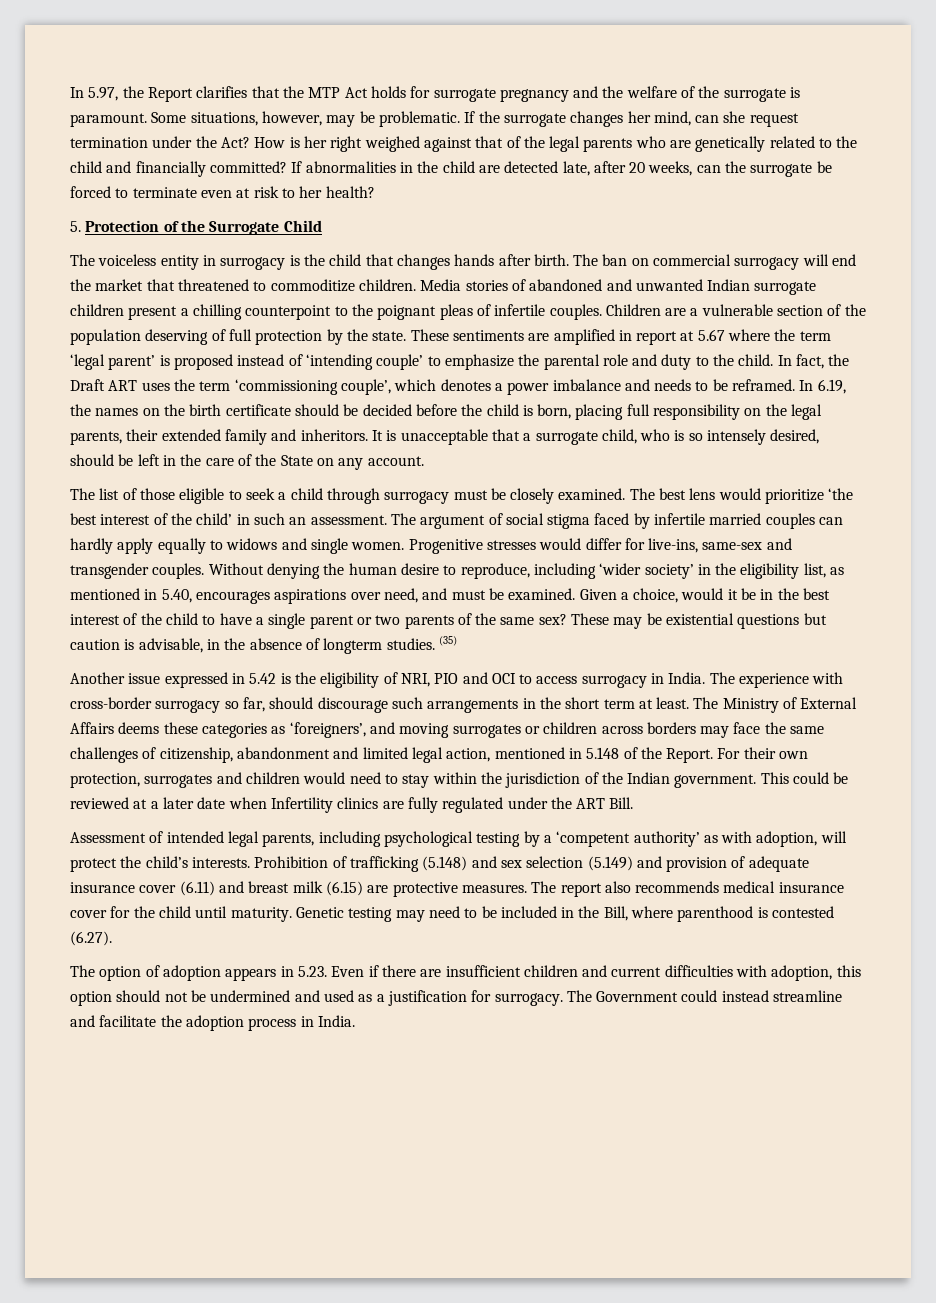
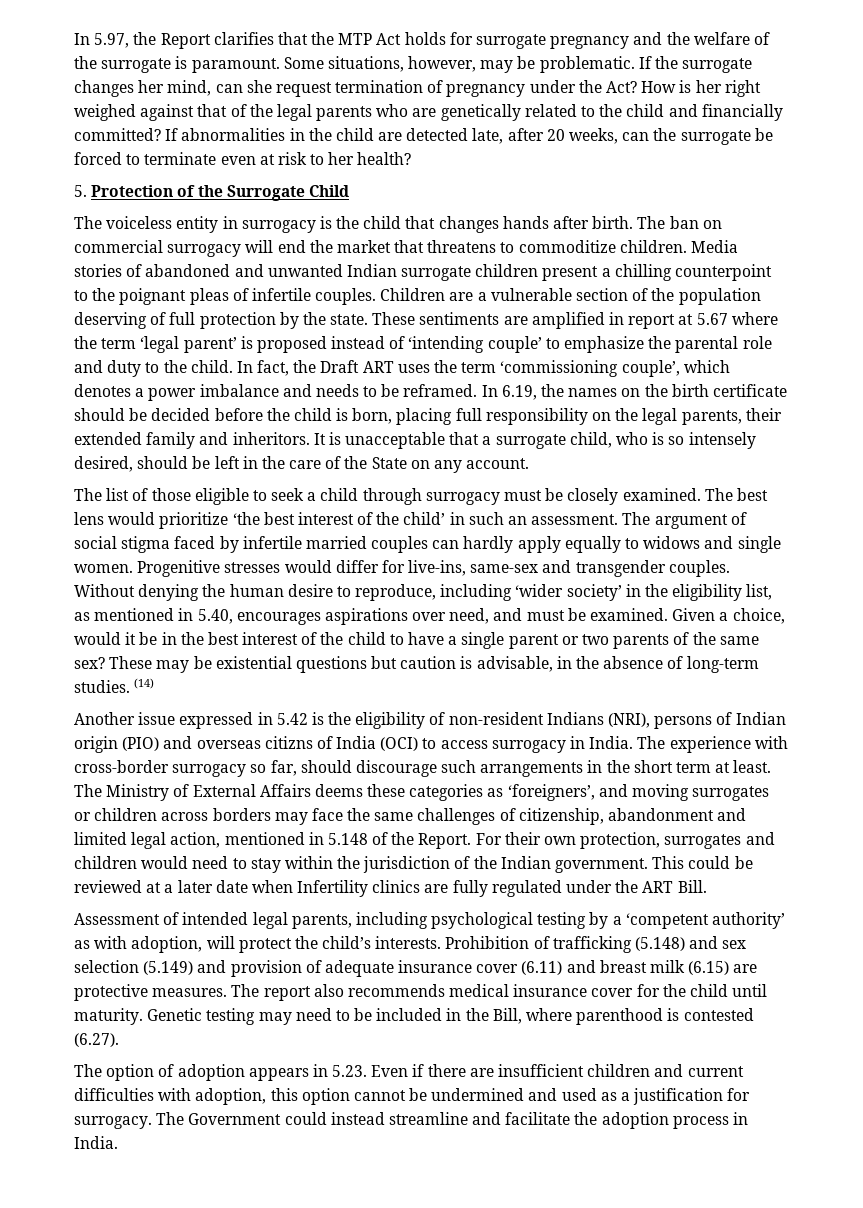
(148, 142) none -> [427,80,526,97] of pregnancy
[177,279,249,291] threatened -> [427,240,497,253] threatens
[323,636,457,654] longterm studies. (35) -> [686,656,759,673] [74,678,155,693] long-term studies. (14)
[400,672,516,687] NRI, PIO and OCI -> [448,712,786,729] [74,736,419,753] non-resident Indians (NRI), persons of Indian origin (PIO) and overseas citizns of India (OCI)
[116,990,188,1002] should not -> [353,1090,406,1101] cannot

